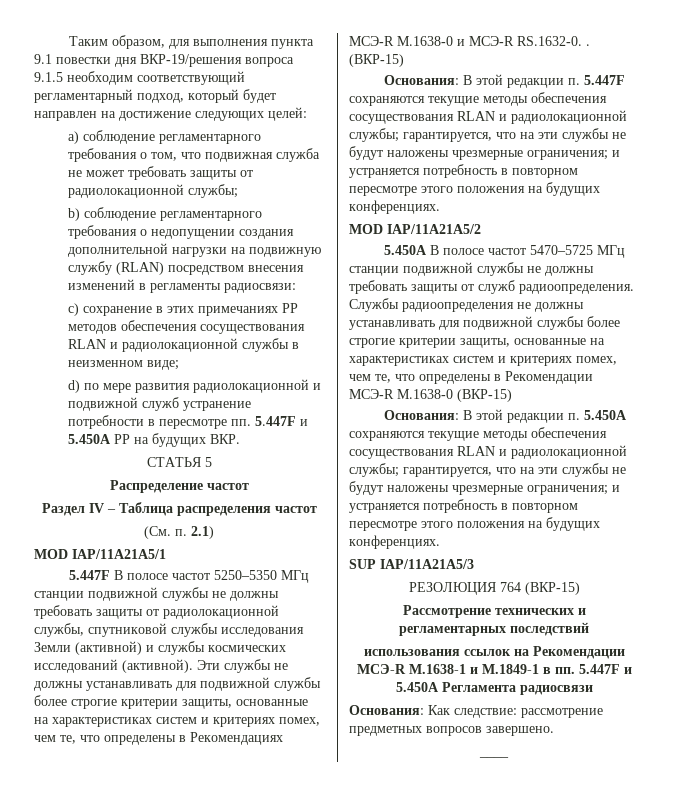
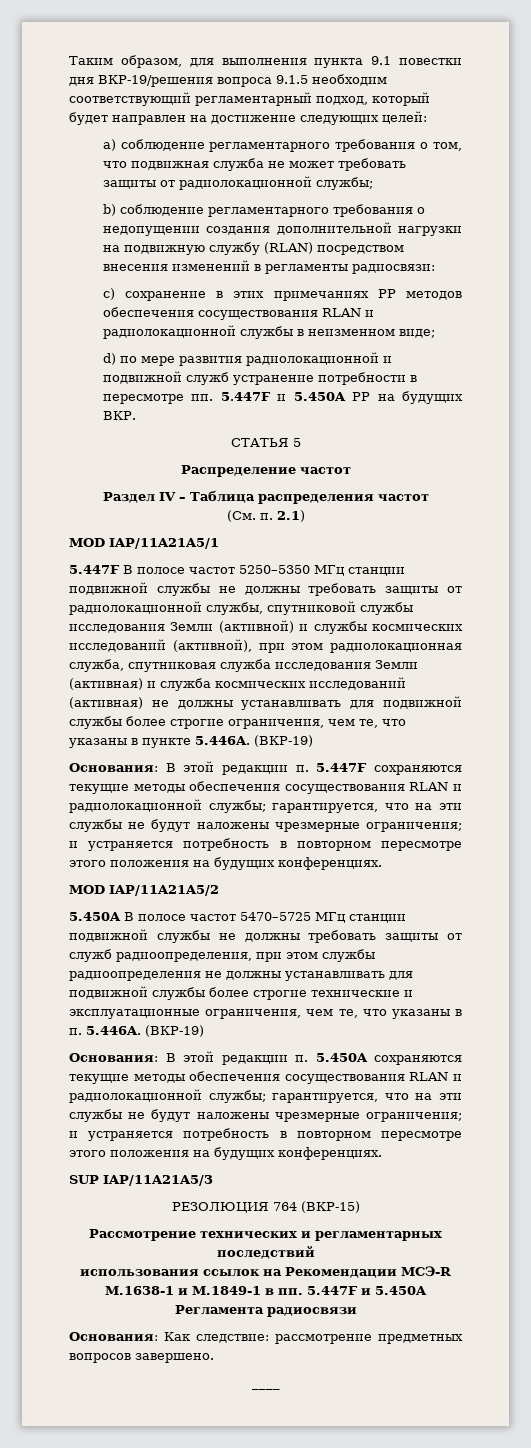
[122,659,288,673] [34,677,321,691] [34,695,308,709] [34,717,320,727] [34,732,283,745] [349,36,590,46] [349,54,404,67] (активной). Эти службы не должны устанавливать для подвижной службы более строгие критерии защиты, основанные на характеристиках систем и критериях помех, чем те, что определены в Рекомендациях МСЭ-R М.1638-0 и МСЭ-R RS.1632-0. . (ВКР-15) -> [172,639,462,653] [69,659,418,672] [69,677,406,691] [69,696,462,710] [69,716,406,729] [69,735,313,748] (активной), при этом радиолокационная служба, спутниковая служба исследования Земли (активная) и служба космических исследований (активная) не должны устанавливать для подвижной службы более строгие ограничения, чем те, что указаны в пункте 5.446A. (ВКР-19)
[519,284,634,294] [349,298,399,312] радиоопределения. Службы -> [116,949,375,962] радиоопределения, при этом службы
[399,338,605,348] [349,356,617,366] [349,371,593,384] [349,389,512,402] критерии защиты, основанные на характеристиках систем и критериях помех, чем те, что определены в Рекомендации МСЭ-R М.1638-0 (ВКР-15) -> [311,990,413,997] [69,1009,463,1019] [69,1025,204,1037] технические и эксплуатационные ограничения, чем те, что указаны в п. 5.446A. (ВКР-19)

